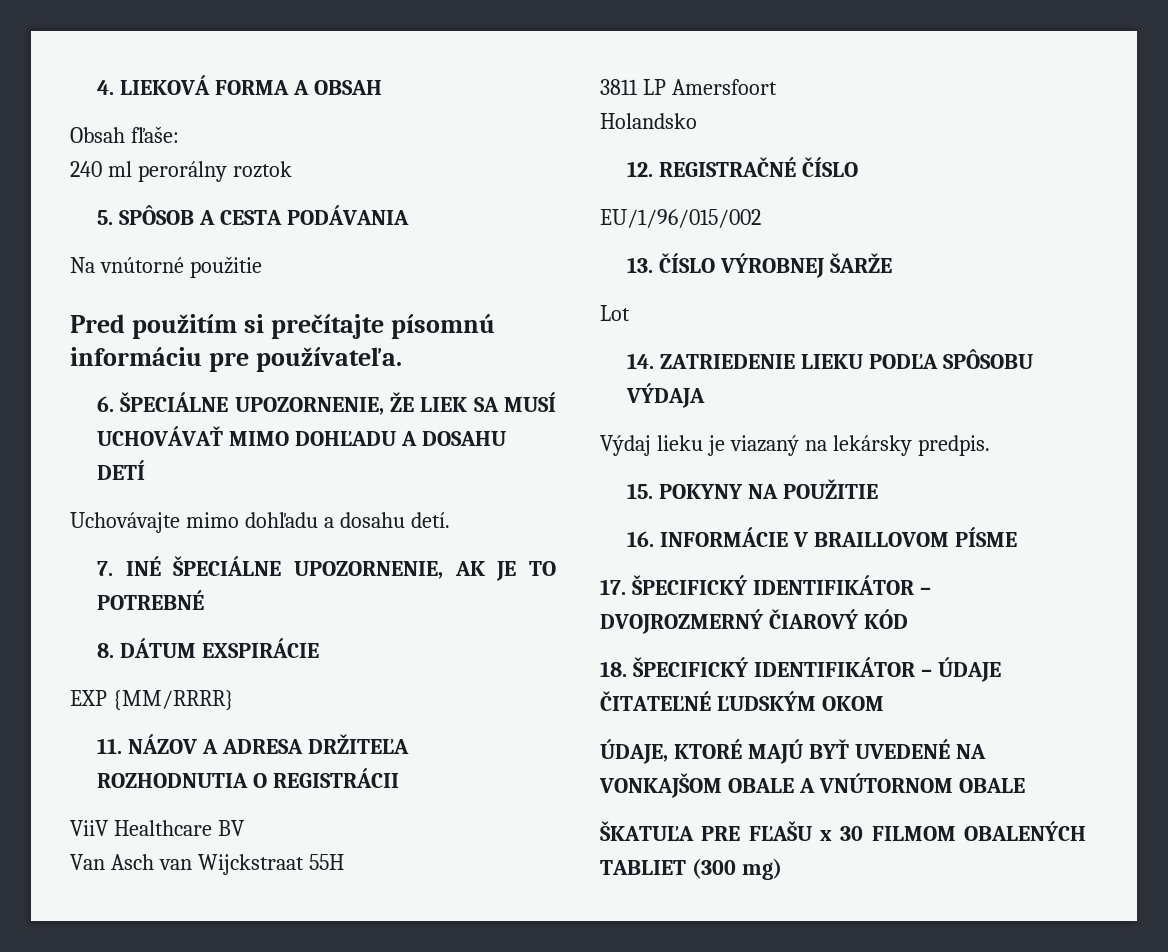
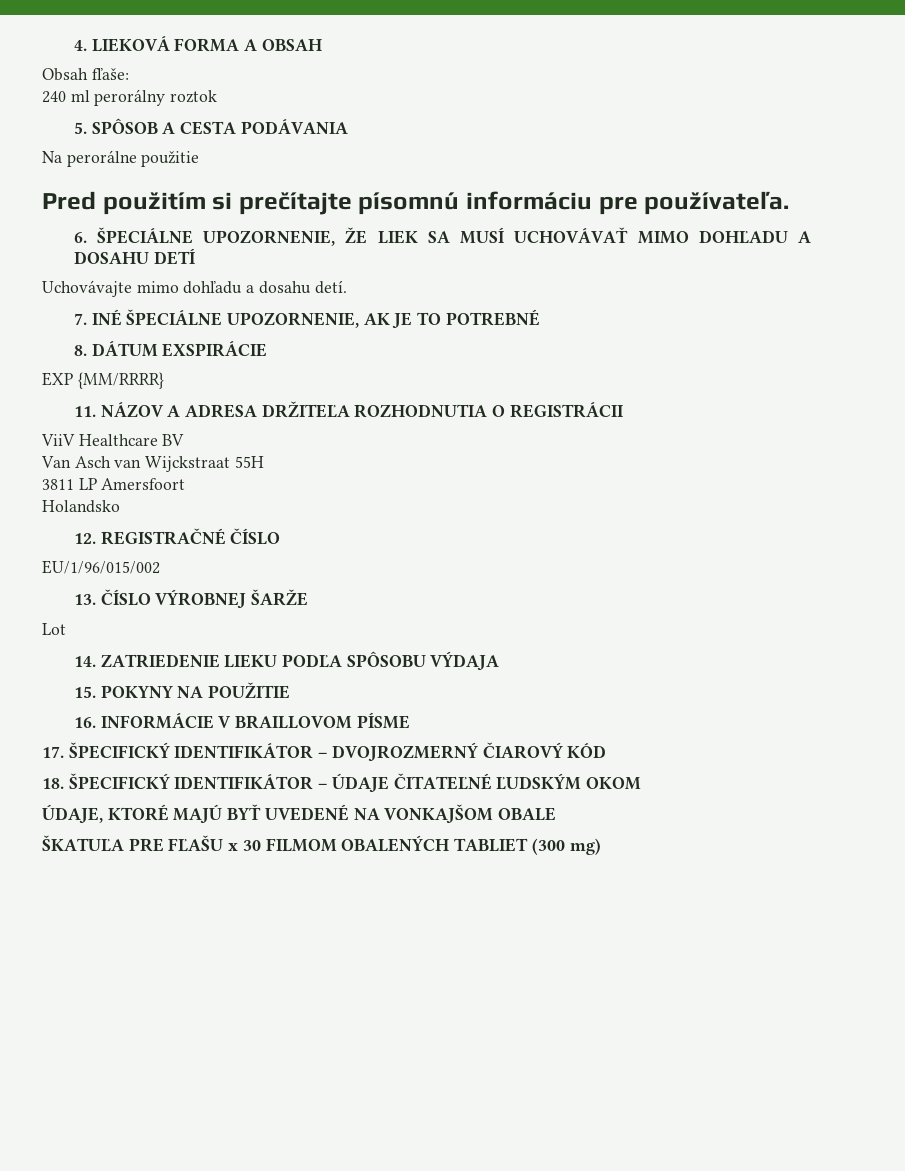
[99,257,184,273] vnútorné -> [66,150,137,167] perorálne
[600,435,990,456] // Výdaj lieku je viazaný na lekársky predpis. -> (500, 661) none
[798,773,1025,793] A VNÚTORNOM OBALE -> (557, 814) none

